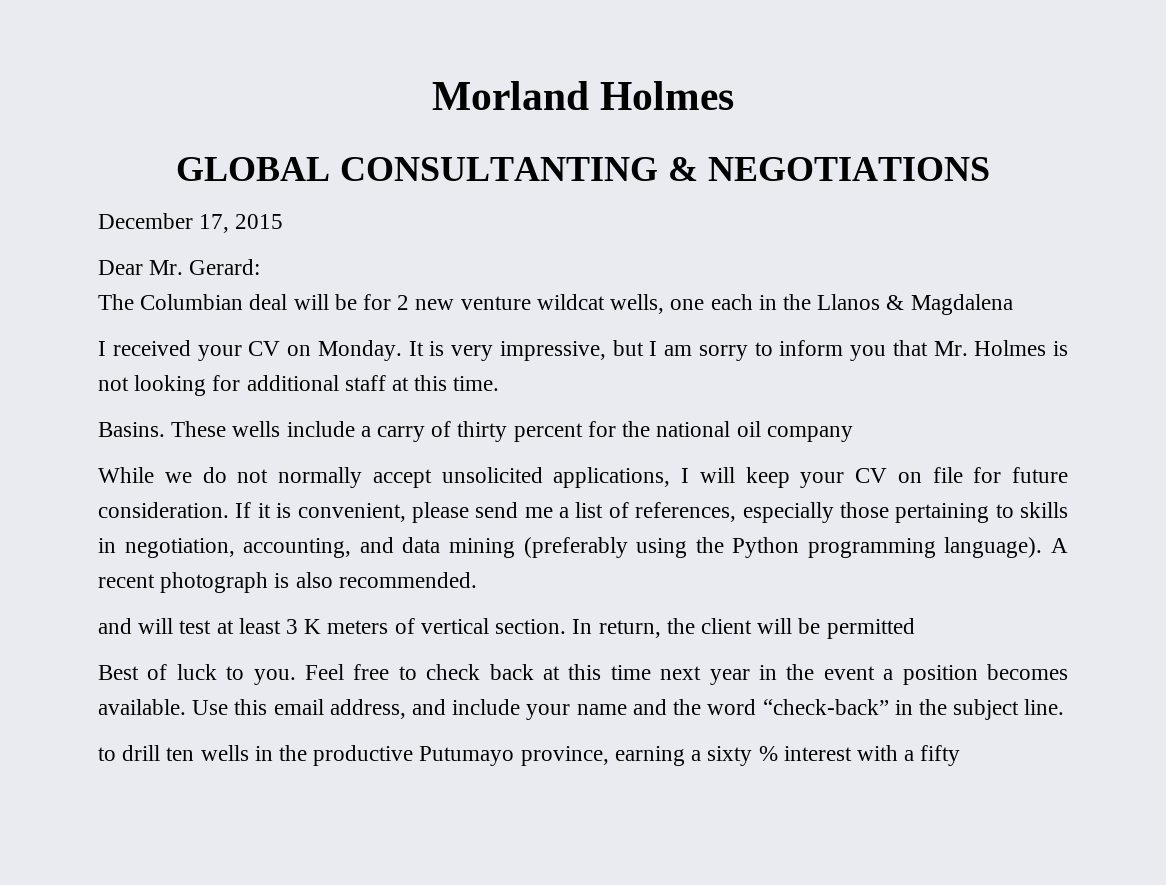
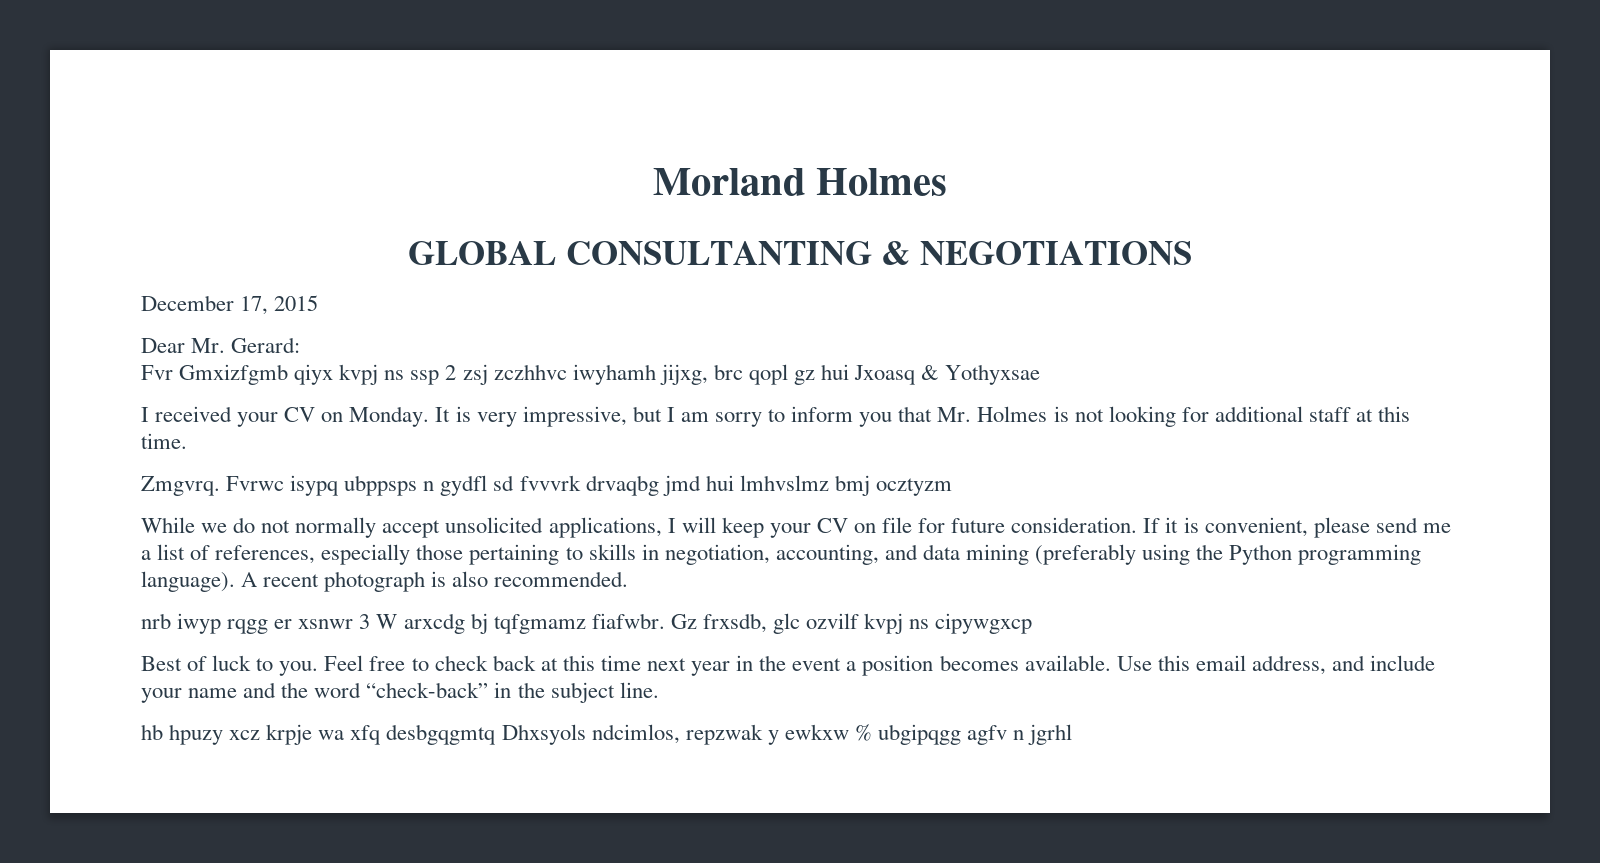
[98,294,1013,315] The Columbian deal will be for 2 new venture wildcat wells, one each in the Llanos & Magdalena -> [141,364,1041,385] Fvr Gmxizfgmb qiyx kvpj ns ssp 2 zsj zczhhvc iwyhamh jijxg, brc qopl gz hui Jxoasq & Yothyxsae
[98,421,853,442] Basins. These wells include a carry of thirty percent for the national oil company -> [141,475,952,496] Zmgvrq. Fvrwc isypq ubppsps n gydfl sd fvvvrk drvaqbg jmd hui lmhvslmz bmj ocztyzm
[98,618,915,639] and will test at least 3 K meters of vertical section. In return, the client will be permitted -> [141,613,1033,634] nrb iwyp rqgg er xsnwr 3 W arxcdg bj tqfgmamz fiafwbr. Gz frxsdb, glc ozvilf kvpj ns cipywgxcp
[98,745,961,766] to drill ten wells in the productive Putumayo province, earning a sixty % interest with a fifty -> [141,724,1073,745] hb hpuzy xcz krpje wa xfq desbgqgmtq Dhxsyols ndcimlos, repzwak y ewkxw % ubgipqgg agfv n jgrhl

